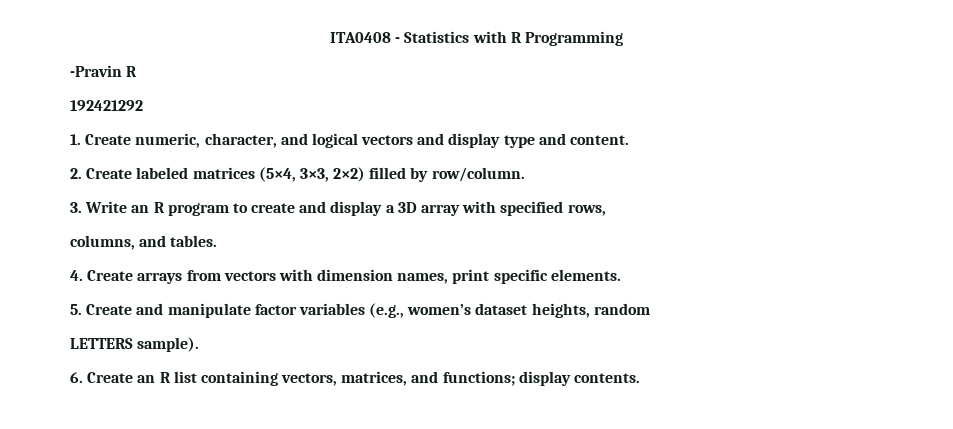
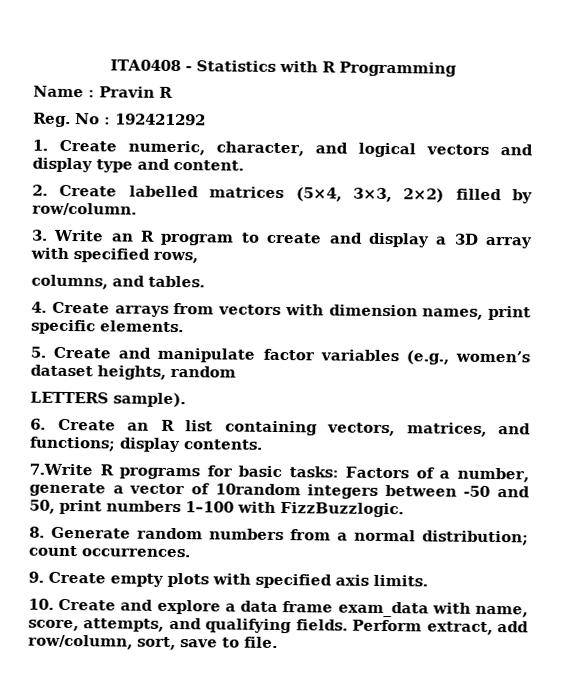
[70,65,138,77] -Pravin R // -> [33,85,173,98] [33,112,111,128] Name : Pravin R // Reg. No :
[136,167,189,179] labeled -> [128,185,199,198] labelled
(641, 378) none -> [29,463,530,483] [29,482,530,499] [29,499,404,518] [29,526,529,546] [28,545,191,558] [28,571,428,589] [28,598,528,618] [28,617,529,636] [28,634,278,651] // 7.Write R programs for basic tasks: Factors of a number, generate a vector of 10random integers between -50 and 50, print numbers 1–100 with FizzBuzzlogic. // 8. Generate random numbers from a normal distribution; count occurrences. // 9. Create empty plots with specified axis limits. // 10. Create and explore a data frame exam_data with name, score, attempts, and qualifying fields. Perform extract, add row/column, sort, save to file.

